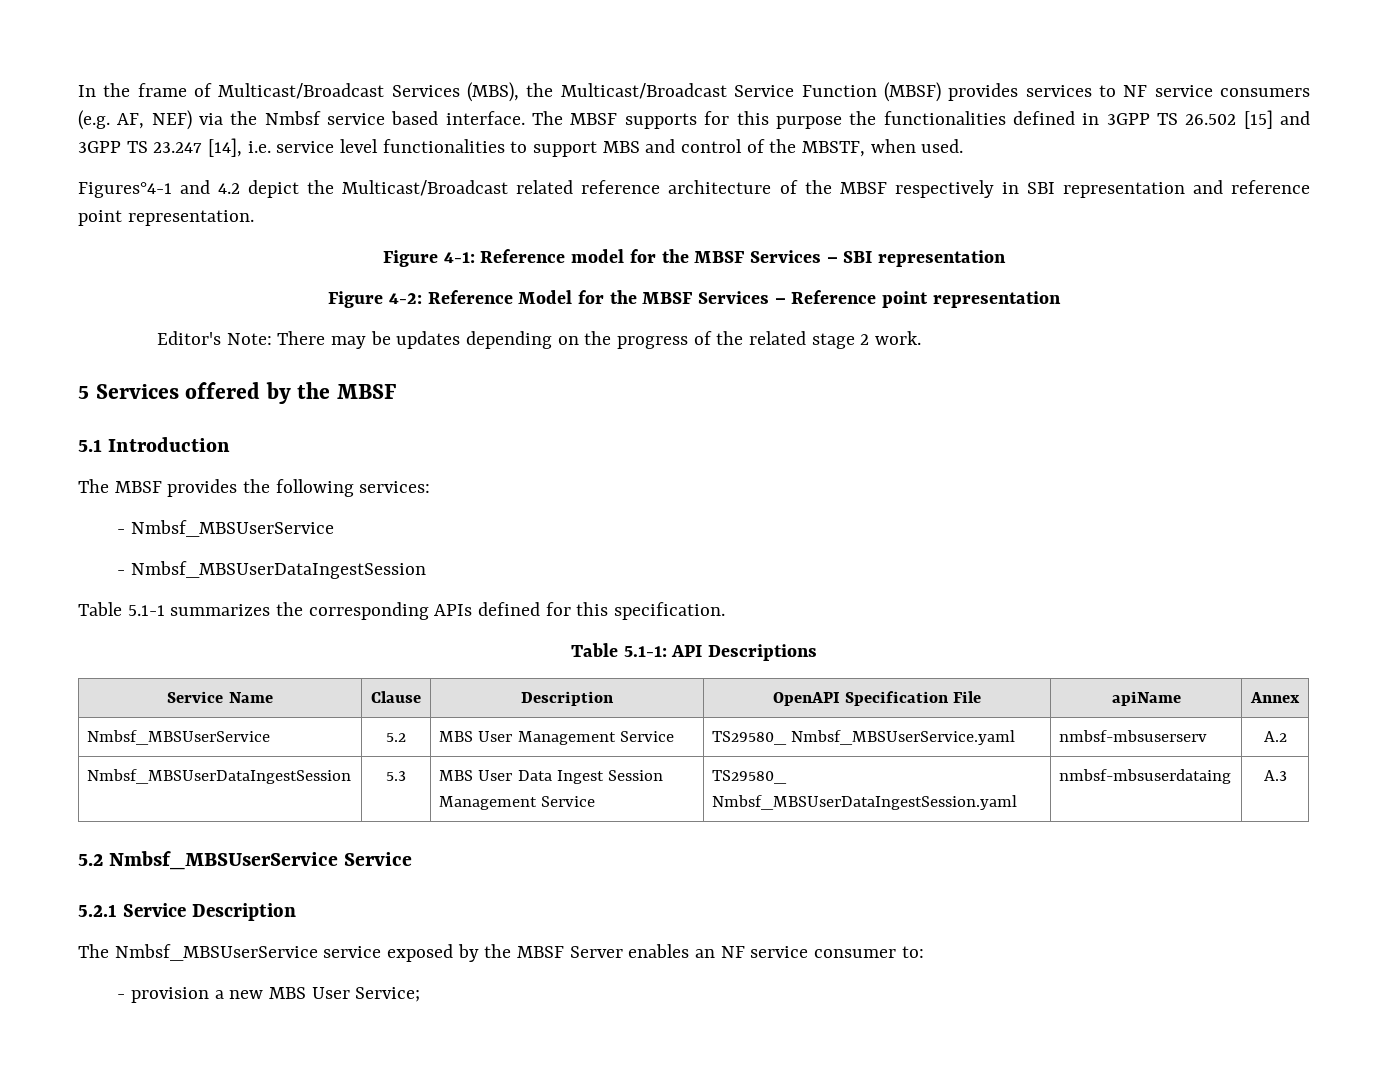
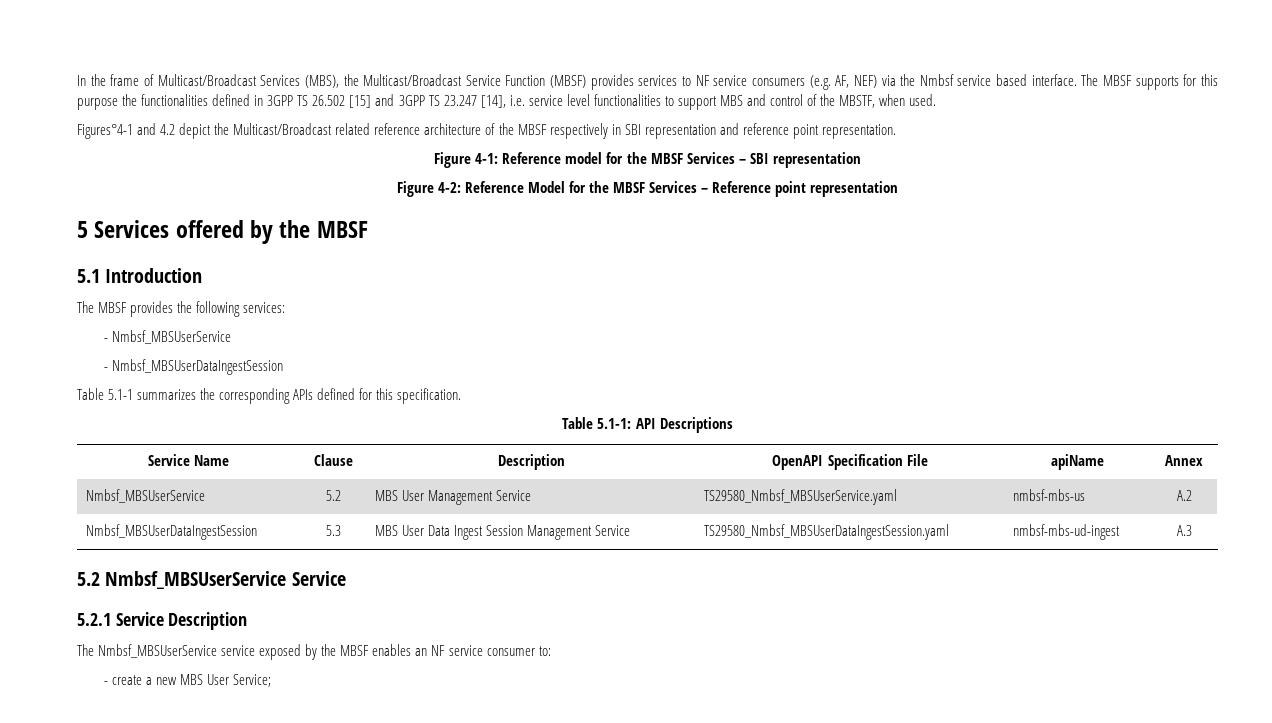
[156,331,921,349] // Editor's Note: There may be updates depending on the progress of the related stage 2 work. -> (899, 189) none
[712,730,1016,745] [1059,730,1208,742] TS29580_ Nmbsf_MBSUserService.yaml | nmbsf-mbsuserserv -> [703,489,897,505] [1012,489,1085,501] TS29580_Nmbsf_MBSUserService.yaml | nmbsf-mbs-us
[712,770,788,784] [712,795,1018,810] [1059,769,1232,784] TS29580_ Nmbsf_MBSUserDataIngestSession.yaml | nmbsf-mbsuserdataing -> [703,524,949,540] [1012,524,1120,540] TS29580_Nmbsf_MBSUserDataIngestSession.yaml | nmbsf-mbs-ud-ingest
[569,946,623,958] Server -> (370, 650) none
[131,987,210,1003] provision -> [112,675,143,685] create

